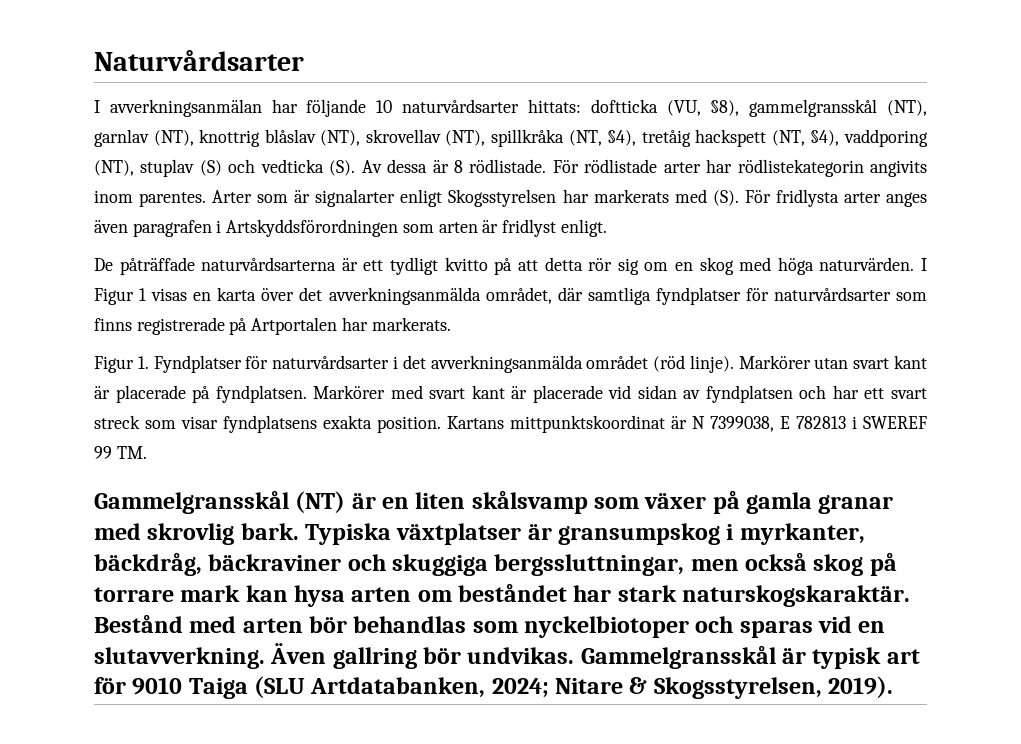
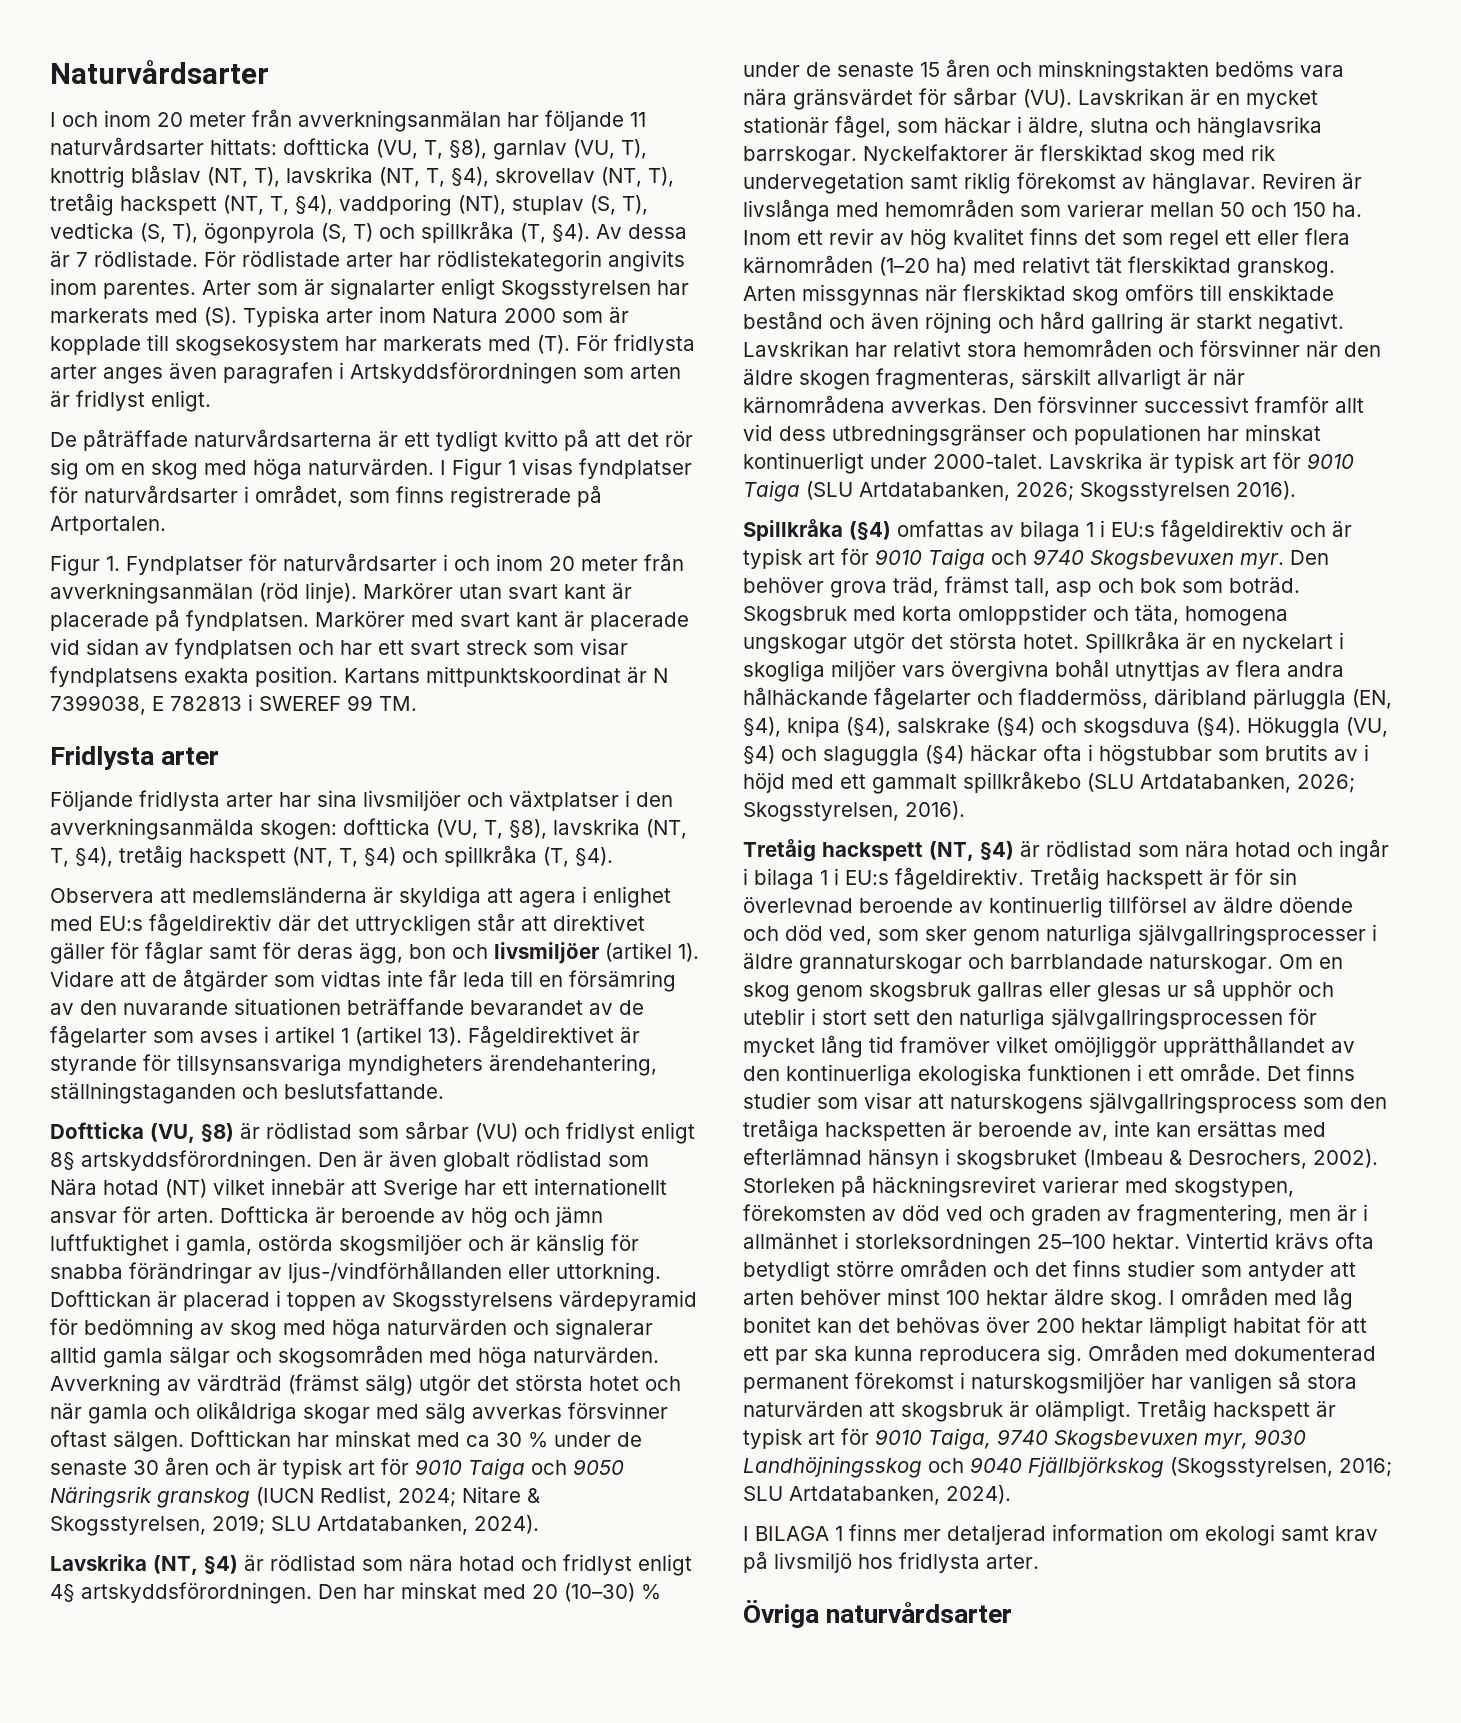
(100, 106) none -> [62,109,292,127] och inom 20 meter från
[376,100,393,113] 10 -> [630,112,646,127] 11
[710,99,928,117] [94,129,805,147] §8), gammelgransskål (NT), garnlav (NT), knottrig blåslav (NT), skrovellav (NT), spillkråka (NT, §4), tretåig hackspett (NT, -> [424,139,647,160] [50,165,674,188] [50,193,289,216] T, §8), garnlav (VU, T), knottrig blåslav (NT, T), lavskrika (NT, T, §4), skrovellav (NT, T), tretåig hackspett (NT, T,
[199,159,356,176] (S) och vedticka (S). -> [590,195,648,215] [50,221,590,244] (S, T), vedticka (S, T), ögonpyrola (S, T) och spillkråka (T, §4).
[453,160,463,173] 8 -> [76,252,88,267] 7
(739, 198) none -> [243,306,629,327] [50,334,570,356] Typiska arter inom Natura 2000 som är kopplade till skogsekosystem har markerats med (T).
[544,257,583,271] detta -> [627,432,659,447] det
[193,287,651,305] en karta över det avverkningsanmälda området, där samtliga -> (573, 466) none
(891, 294) none -> [244,485,343,507] i området,
[251,317,451,335] Artportalen har markerats. -> [50,516,166,535] Artportalen.
[402,355,649,373] det avverkningsanmälda området -> [454,553,684,571] [50,582,253,604] och inom 20 meter från avverkningsanmälan
[94,490,894,514] [94,523,865,545] [94,552,897,576] [94,583,911,607] [94,614,886,638] [94,643,776,669] Gammelgransskål (NT) är en liten skålsvamp som växer på gamla granar med skrovlig bark. Typiska växtplatser är gransumpskog i myrkanter, bäckdråg, bäckraviner och skuggiga bergssluttningar, men också skog på torrare mark kan hysa arten om beståndet har stark naturskogskaraktär. Bestånd med arten bör behandlas som nyckelbiotoper och sparas vid en slutavverkning. Även gallring bör undvikas. Gammelgransskål -> [50,746,220,770] [50,790,673,811] [50,818,687,840] [50,845,613,868] [50,886,671,908] [50,913,645,936] [50,941,699,964] [50,969,676,992] [50,998,644,1015] [50,1025,640,1048] [50,1054,657,1076] [50,1082,444,1104] [50,1121,695,1144] [50,1150,649,1172] [50,1178,667,1200] [50,1206,603,1228] [50,1234,639,1256] [50,1261,661,1284] [50,1290,697,1312] [50,1318,653,1340] [50,1345,659,1368] [50,1374,681,1396] [50,1401,668,1424] [50,1430,642,1452] [50,1457,624,1480] [50,1486,540,1508] [50,1515,539,1536] [50,1554,692,1576] [50,1582,661,1604] [743,59,1344,82] [743,87,1318,110] [743,115,1322,138] [743,144,1275,166] [743,172,1362,194] [743,199,1362,222] [743,228,1350,250] [743,255,1335,278] [743,284,1334,306] [743,311,1344,334] [743,339,1381,357] [743,368,1245,390] [743,395,1364,413] [743,424,1321,446] [743,452,1143,474] Fridlysta arter // Följande fridlysta arter har sina livsmiljöer och växtplatser i den avverkningsanmälda skogen: doftticka (VU, T, §8), lavskrika (NT, T, §4), tretåig hackspett (NT, T, §4) och spillkråka (T, §4). // Observera att medlemsländerna är skyldiga att agera i enlighet med EU:s fågeldirektiv där det uttryckligen står att direktivet gäller för fåglar samt för deras ägg, bon och livsmiljöer (artikel 1). Vidare att de åtgärder som vidtas inte får leda till en försämring av den nuvarande situationen beträffande bevarandet av de fågelarter som avses i artikel 1 (artikel 13). Fågeldirektivet är styrande för tillsynsansvariga myndigheters ärendehantering, ställningstaganden och beslutsfattande. // Doftticka (VU, §8) är rödlistad som sårbar (VU) och fridlyst enligt 8§ artskyddsförordningen. Den är även globalt rödlistad som Nära hotad (NT) vilket innebär att Sverige har ett internationellt ansvar för arten. Doftticka är beroende av hög och jämn luftfuktighet i gamla, ostörda skogsmiljöer och är känslig för snabba förändringar av ljus-/vindförhållanden eller uttorkning. Dofttickan är placerad i toppen av Skogsstyrelsens värdepyramid för bedömning av skog med höga naturvärden och signalerar alltid gamla sälgar och skogsområden med höga naturvärden. Avverkning av värdträd (främst sälg) utgör det största hotet och när gamla och olikåldriga skogar med sälg avverkas försvinner oftast sälgen. Dofttickan har minskat med ca 30 % under de senaste 30 åren och är typisk art för 9010 Taiga och 9050 Näringsrik granskog (IUCN Redlist, 2024; Nitare & Skogsstyrelsen, 2019; SLU Artdatabanken, 2024). // Lavskrika (NT, §4) är rödlistad som nära hotad och fridlyst enligt 4§ artskyddsförordningen. Den har minskat med 20 (10–30) % under de senaste 15 åren och minskningstakten bedöms vara nära gränsvärdet för sårbar (VU). Lavskrikan är en mycket stationär fågel, som häckar i äldre, slutna och hänglavsrika barrskogar. Nyckelfaktorer är flerskiktad skog med rik undervegetation samt riklig förekomst av hänglavar. Reviren är livslånga med hemområden som varierar mellan 50 och 150 ha. Inom ett revir av hög kvalitet finns det som regel ett eller flera kärnområden (1–20 ha) med relativt tät flerskiktad granskog. Arten missgynnas när flerskiktad skog omförs till enskiktade bestånd och även röjning och hård gallring är starkt negativt. Lavskrikan har relativt stora hemområden och försvinner när den äldre skogen fragmenteras, särskilt allvarligt är när kärnområdena avverkas. Den försvinner successivt framför allt vid dess utbredningsgränser och populationen har minskat kontinuerligt under 2000-talet. Lavskrika
[491,676,894,699] 2024; Nitare & Skogsstyrelsen, 2019). -> [1016,481,1296,502] [743,519,1352,542] [743,548,1329,570] [743,576,1300,598] [743,604,1288,626] [743,631,1344,654] [743,659,1344,682] [743,687,1392,710] [743,716,1388,738] [743,744,1369,766] [743,771,1355,794] [743,801,965,822] [743,839,1389,862] [743,867,1297,890] [743,896,1353,918] [743,924,1377,946] [743,953,1343,974] [743,979,1334,1002] [743,1008,1317,1030] [743,1035,1355,1058] [743,1063,1355,1086] [743,1092,1387,1114] [743,1119,1326,1142] [743,1148,1378,1170] [743,1175,1294,1198] [743,1204,1368,1226] [743,1232,1374,1254] [743,1259,1356,1282] [743,1287,1353,1310] [743,1316,1367,1338] [743,1343,1376,1366] [743,1371,1357,1394] [743,1399,1336,1422] [743,1428,1306,1450] [743,1456,1392,1478] [743,1485,1011,1505] [743,1524,1378,1546] [743,1551,1039,1573] [743,1600,1013,1628] 2026; Skogsstyrelsen 2016). // Spillkråka (§4) omfattas av bilaga 1 i EU:s fågeldirektiv och är typisk art för 9010 Taiga och 9740 Skogsbevuxen myr. Den behöver grova träd, främst tall, asp och bok som boträd. Skogsbruk med korta omloppstider och täta, homogena ungskogar utgör det största hotet. Spillkråka är en nyckelart i skogliga miljöer vars övergivna bohål utnyttjas av flera andra hålhäckande fågelarter och fladdermöss, däribland pärluggla (EN, §4), knipa (§4), salskrake (§4) och skogsduva (§4). Hökuggla (VU, §4) och slaguggla (§4) häckar ofta i högstubbar som brutits av i höjd med ett gammalt spillkråkebo (SLU Artdatabanken, 2026; Skogsstyrelsen, 2016). // Tretåig hackspett (NT, §4) är rödlistad som nära hotad och ingår i bilaga 1 i EU:s fågeldirektiv. Tretåig hackspett är för sin överlevnad beroende av kontinuerlig tillförsel av äldre döende och död ved, som sker genom naturliga självgallringsprocesser i äldre grannaturskogar och barrblandade naturskogar. Om en skog genom skogsbruk gallras eller glesas ur så upphör och uteblir i stort sett den naturliga självgallringsprocessen för mycket lång tid framöver vilket omöjliggör upprätthållandet av den kontinuerliga ekologiska funktionen i ett område. Det finns studier som visar att naturskogens självgallringsprocess som den tretåiga hackspetten är beroende av, inte kan ersättas med efterlämnad hänsyn i skogsbruket (Imbeau & Desrochers, 2002). Storleken på häckningsreviret varierar med skogstypen, förekomsten av död ved och graden av fragmentering, men är i allmänhet i storleksordningen 25–100 hektar. Vintertid krävs ofta betydligt större områden och det finns studier som antyder att arten behöver minst 100 hektar äldre skog. I områden med låg bonitet kan det behövas över 200 hektar lämpligt habitat för att ett par ska kunna reproducera sig. Områden med dokumenterad permanent förekomst i naturskogsmiljöer har vanligen så stora naturvärden att skogsbruk är olämpligt. Tretåig hackspett är typisk art för 9010 Taiga, 9740 Skogsbevuxen myr, 9030 Landhöjningsskog och 9040 Fjällbjörkskog (Skogsstyrelsen, 2016; SLU Artdatabanken, 2024). // I BILAGA 1 finns mer detaljerad information om ekologi samt krav på livsmiljö hos fridlysta arter. // Övriga naturvårdsarter

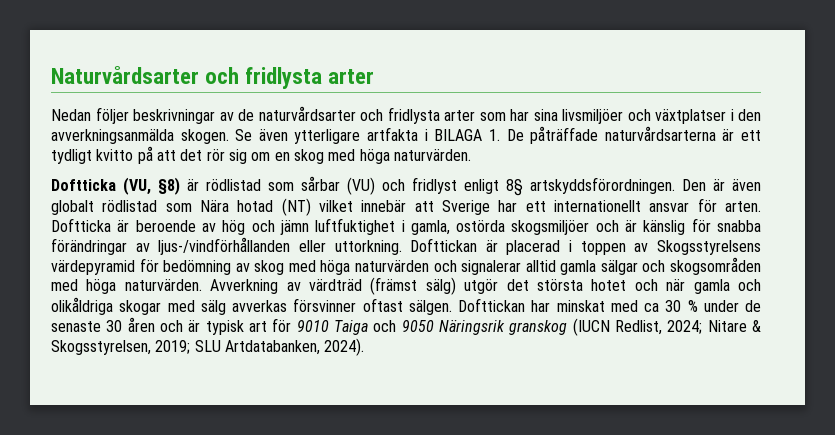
[50,109,646,132] [50,137,647,160] [50,165,674,188] [50,193,648,216] [50,221,687,244] [50,250,685,272] [50,278,689,300] [50,306,629,327] [50,334,695,356] [50,362,681,384] [50,390,211,412] // I och inom 20 meter från avverkningsanmälan har följande 11 naturvårdsarter hittats: doftticka (VU, T, §8), garnlav (VU, T), knottrig blåslav (NT, T), lavskrika (NT, T, §4), skrovellav (NT, T), tretåig hackspett (NT, T, §4), vaddporing (NT), stuplav (S, T), vedticka (S, T), ögonpyrola (S, T) och spillkråka (T, §4). Av dessa är 7 rödlistade. För rödlistade arter har rödlistekategorin angivits inom parentes. Arter som är signalarter enligt Skogsstyrelsen har markerats med (S). Typiska arter inom Natura 2000 som är kopplade till skogsekosystem har markerats med (T). För fridlysta arter anges även paragrafen i Artskyddsförordningen som arten är fridlyst enligt. // -> [205,67,375,89] [51,106,761,124] [51,127,500,144] och fridlysta arter // Nedan följer beskrivningar av de naturvårdsarter och fridlysta arter som har sina livsmiljöer och växtplatser i den avverkningsanmälda skogen. Se även ytterligare artfakta i BILAGA 1.
[440,458,692,480] [50,485,602,508] [50,516,166,535] [50,553,684,576] [50,582,632,604] [50,609,689,631] [50,638,628,659] [50,666,668,687] [50,694,417,715] [50,746,220,770] [50,790,673,811] [50,818,687,840] [50,845,613,868] [50,886,671,908] [50,913,645,936] [50,941,699,964] [50,969,676,992] [50,998,644,1015] [50,1025,640,1048] [50,1054,657,1076] [50,1082,444,1104] I Figur 1 visas fyndplatser för naturvårdsarter i området, som finns registrerade på Artportalen. // Figur 1. Fyndplatser för naturvårdsarter i och inom 20 meter från avverkningsanmälan (röd linje). Markörer utan svart kant är placerade på fyndplatsen. Markörer med svart kant är placerade vid sidan av fyndplatsen och har ett svart streck som visar fyndplatsens exakta position. Kartans mittpunktskoordinat är N 7399038, E 782813 i SWEREF 99 TM. // Fridlysta arter // Följande fridlysta arter har sina livsmiljöer och växtplatser i den avverkningsanmälda skogen: doftticka (VU, T, §8), lavskrika (NT, T, §4), tretåig hackspett (NT, T, §4) och spillkråka (T, §4). // Observera att medlemsländerna är skyldiga att agera i enlighet med EU:s fågeldirektiv där det uttryckligen står att direktivet gäller för fåglar samt för deras ägg, bon och livsmiljöer (artikel 1). Vidare att de åtgärder som vidtas inte får leda till en försämring av den nuvarande situationen beträffande bevarandet av de fågelarter som avses i artikel 1 (artikel 13). Fågeldirektivet är styrande för tillsynsansvariga myndigheters ärendehantering, ställningstaganden och beslutsfattande. -> (471, 155) none
[50,1554,692,1576] [50,1582,661,1604] [743,59,1344,82] [743,87,1318,110] [743,115,1322,138] [743,144,1275,166] [743,172,1362,194] [743,199,1362,222] [743,228,1350,250] [743,255,1335,278] [743,284,1334,306] [743,311,1344,334] [743,339,1381,357] [743,368,1245,390] [743,395,1364,413] [743,424,1321,446] [743,452,1354,474] [743,480,1296,502] [743,519,1352,542] [743,548,1329,570] [743,576,1300,598] [743,604,1288,626] [743,631,1344,654] [743,659,1344,682] [743,687,1392,710] [743,716,1388,738] [743,744,1369,766] [743,771,1355,794] [743,801,965,822] [743,839,1389,862] [743,867,1297,890] [743,896,1353,918] [743,924,1377,946] [743,953,1343,974] [743,979,1334,1002] [743,1008,1317,1030] [743,1035,1355,1058] [743,1063,1355,1086] [743,1092,1387,1114] [743,1119,1326,1142] [743,1148,1378,1170] [743,1175,1294,1198] [743,1204,1368,1226] [743,1232,1374,1254] [743,1259,1356,1282] [743,1287,1353,1310] [743,1316,1367,1338] [743,1343,1376,1366] [743,1371,1357,1394] [743,1399,1336,1422] [743,1428,1306,1450] [743,1456,1392,1478] [743,1485,1011,1505] [743,1524,1378,1546] [743,1551,1039,1573] [743,1600,1013,1628] // Lavskrika (NT, §4) är rödlistad som nära hotad och fridlyst enligt 4§ artskyddsförordningen. Den har minskat med 20 (10–30) % under de senaste 15 åren och minskningstakten bedöms vara nära gränsvärdet för sårbar (VU). Lavskrikan är en mycket stationär fågel, som häckar i äldre, slutna och hänglavsrika barrskogar. Nyckelfaktorer är flerskiktad skog med rik undervegetation samt riklig förekomst av hänglavar. Reviren är livslånga med hemområden som varierar mellan 50 och 150 ha. Inom ett revir av hög kvalitet finns det som regel ett eller flera kärnområden (1–20 ha) med relativt tät flerskiktad granskog. Arten missgynnas när flerskiktad skog omförs till enskiktade bestånd och även röjning och hård gallring är starkt negativt. Lavskrikan har relativt stora hemområden och försvinner när den äldre skogen fragmenteras, särskilt allvarligt är när kärnområdena avverkas. Den försvinner successivt framför allt vid dess utbredningsgränser och populationen har minskat kontinuerligt under 2000-talet. Lavskrika är typisk art för 9010 Taiga (SLU Artdatabanken, 2026; Skogsstyrelsen 2016). // Spillkråka (§4) omfattas av bilaga 1 i EU:s fågeldirektiv och är typisk art för 9010 Taiga och 9740 Skogsbevuxen myr. Den behöver grova träd, främst tall, asp och bok som boträd. Skogsbruk med korta omloppstider och täta, homogena ungskogar utgör det största hotet. Spillkråka är en nyckelart i skogliga miljöer vars övergivna bohål utnyttjas av flera andra hålhäckande fågelarter och fladdermöss, däribland pärluggla (EN, §4), knipa (§4), salskrake (§4) och skogsduva (§4). Hökuggla (VU, §4) och slaguggla (§4) häckar ofta i högstubbar som brutits av i höjd med ett gammalt spillkråkebo (SLU Artdatabanken, 2026; Skogsstyrelsen, 2016). // Tretåig hackspett (NT, §4) är rödlistad som nära hotad och ingår i bilaga 1 i EU:s fågeldirektiv. Tretåig hackspett är för sin överlevnad beroende av kontinuerlig tillförsel av äldre döende och död ved, som sker genom naturliga självgallringsprocesser i äldre grannaturskogar och barrblandade naturskogar. Om en skog genom skogsbruk gallras eller glesas ur så upphör och uteblir i stort sett den naturliga självgallringsprocessen för mycket lång tid framöver vilket omöjliggör upprätthållandet av den kontinuerliga ekologiska funktionen i ett område. Det finns studier som visar att naturskogens självgallringsprocess som den tretåiga hackspetten är beroende av, inte kan ersättas med efterlämnad hänsyn i skogsbruket (Imbeau & Desrochers, 2002). Storleken på häckningsreviret varierar med skogstypen, förekomsten av död ved och graden av fragmentering, men är i allmänhet i storleksordningen 25–100 hektar. Vintertid krävs ofta betydligt större områden och det finns studier som antyder att arten behöver minst 100 hektar äldre skog. I områden med låg bonitet kan det behövas över 200 hektar lämpligt habitat för att ett par ska kunna reproducera sig. Områden med dokumenterad permanent förekomst i naturskogsmiljöer har vanligen så stora naturvärden att skogsbruk är olämpligt. Tretåig hackspett är typisk art för 9010 Taiga, 9740 Skogsbevuxen myr, 9030 Landhöjningsskog och 9040 Fjällbjörkskog (Skogsstyrelsen, 2016; SLU Artdatabanken, 2024). // I BILAGA 1 finns mer detaljerad information om ekologi samt krav på livsmiljö hos fridlysta arter. // Övriga naturvårdsarter -> (365, 347) none

